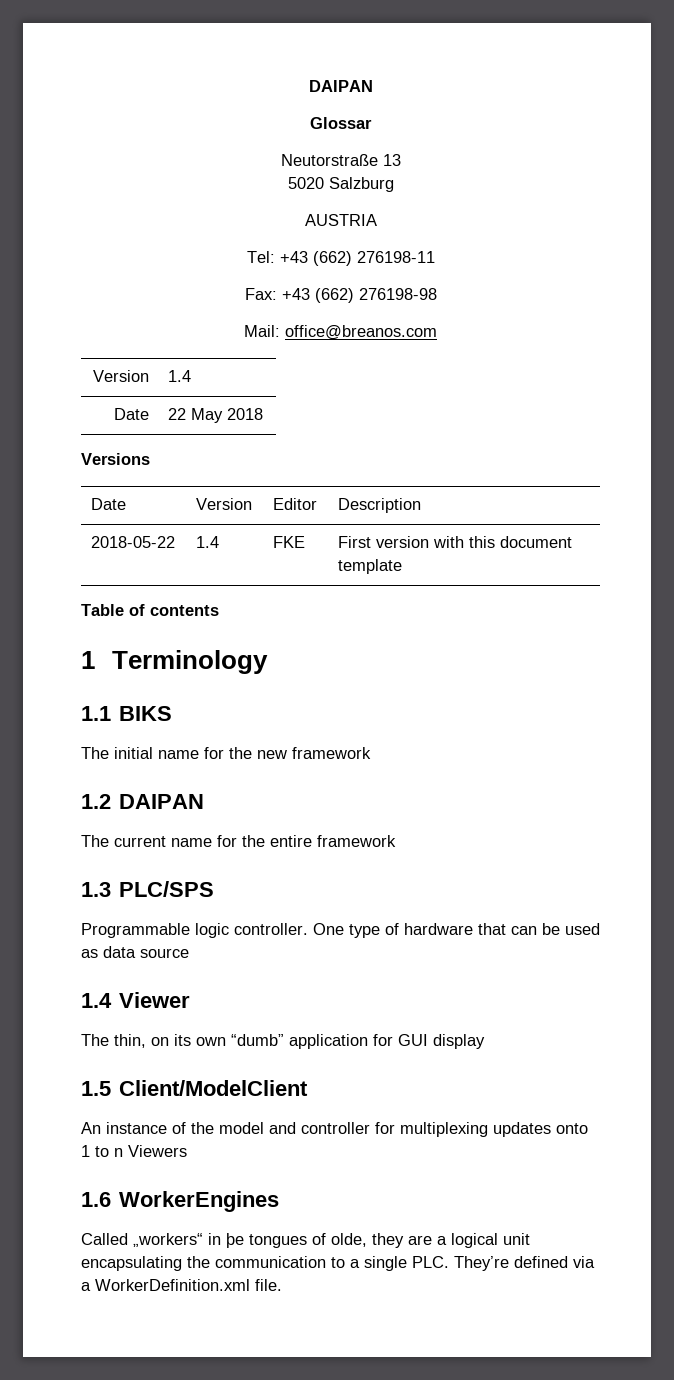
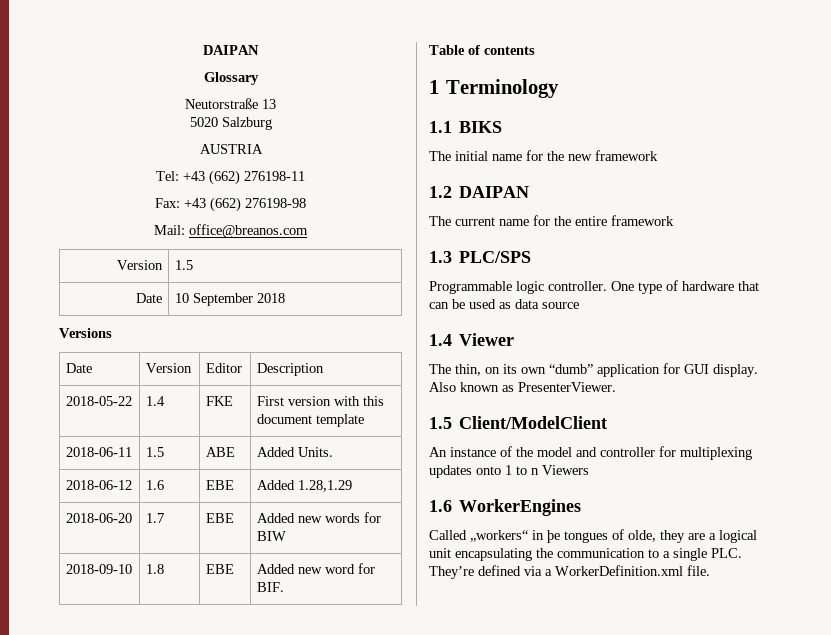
[308,80,373,92] [310,117,372,129] DAIPAN // Glossar -> [203,45,259,55] [203,72,259,85] DAIPAN // Glossary
[168,370,192,382] [113,408,149,420] [168,408,224,423] 1.4 // Date | 22 May -> [174,260,193,270] [136,293,163,303] [174,293,253,306] 1.5 // Date | 10 September
(403, 566) none -> [65,447,132,457] [145,447,164,457] [205,447,235,457] [256,447,333,457] [65,480,132,490] [145,480,164,490] [205,480,234,490] [256,480,352,492] [65,513,132,523] [145,513,164,523] [205,513,234,523] [256,512,381,523] [256,531,286,541] [65,564,132,574] [145,564,164,574] [205,564,234,574] [256,563,375,574] [256,582,284,592] // 2018-06-11 | 1.5 | ABE | Added Units. // 2018-06-12 | 1.6 | EBE | Added 1.28,1.29 // 2018-06-20 | 1.7 | EBE | Added new words for BIW // 2018-09-10 | 1.8 | EBE | Added new word for BIF.
[433,1034,485,1049] display -> [713,364,758,377] [429,382,616,392] display. Also known as PresenterViewer.

